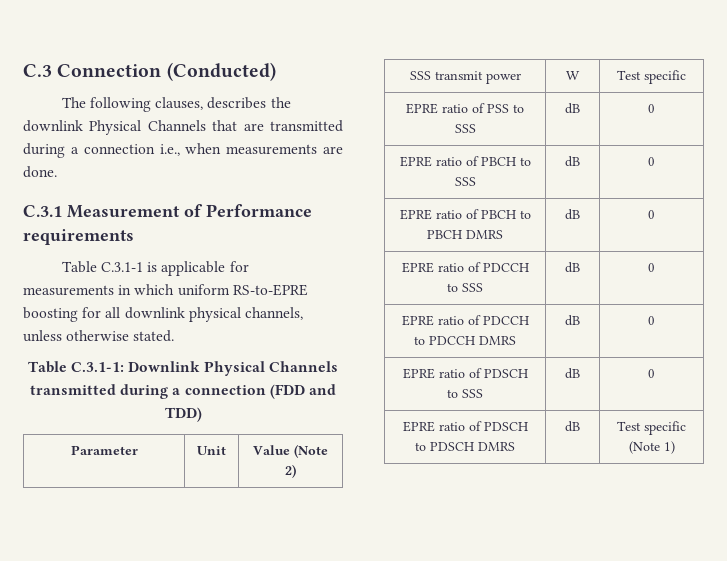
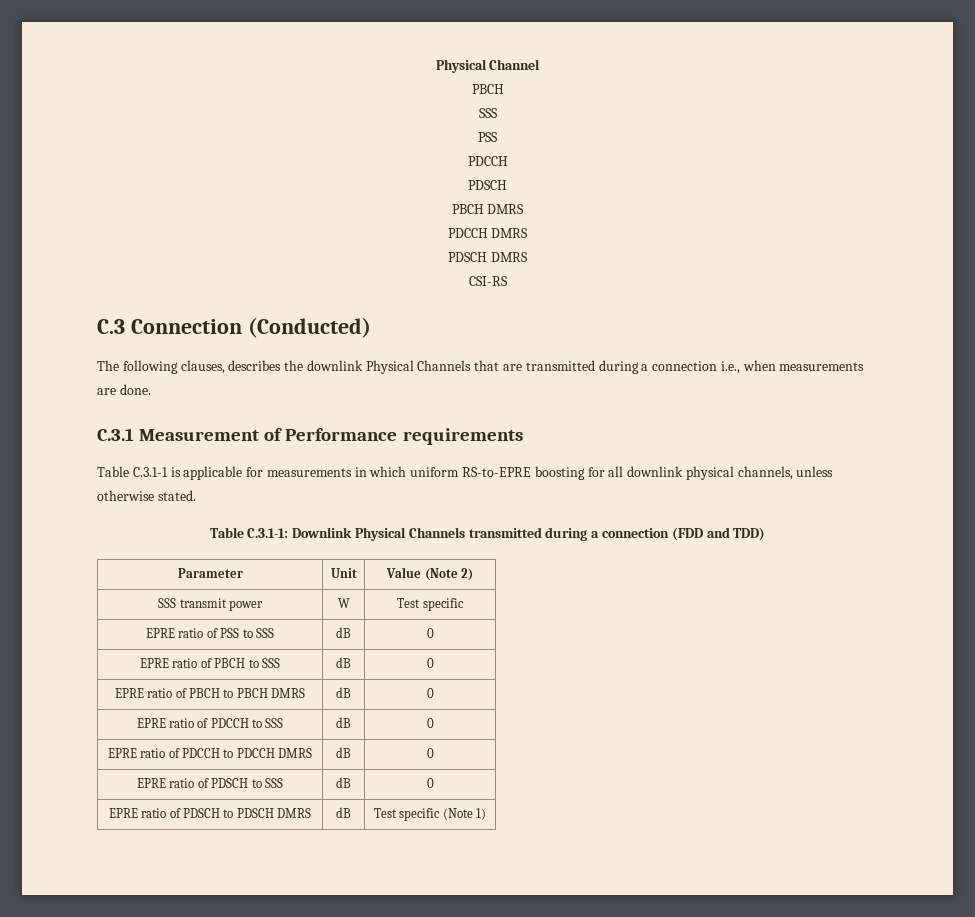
(23, 70) none -> [435,59,541,73] [471,84,504,94] [478,108,498,118] [478,132,498,142] [467,156,508,166] [468,180,507,190] [451,204,525,214] [447,228,529,238] [448,252,528,262] [468,276,508,286] Physical Channel // PBCH // SSS // PSS // PDCCH // PDSCH // PBCH DMRS // PDCCH DMRS // PDSCH DMRS // CSI-RS //

